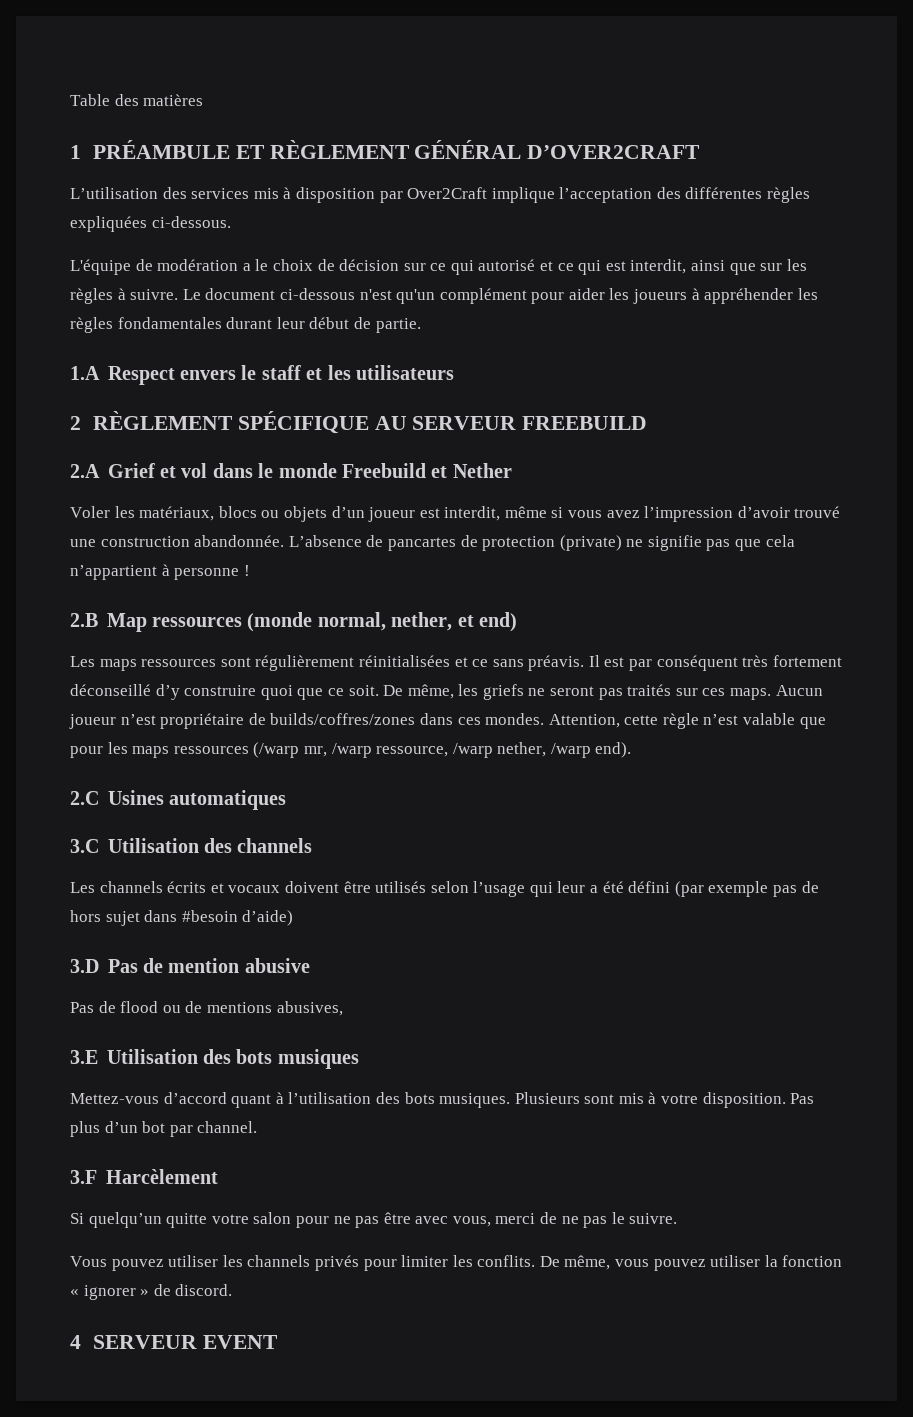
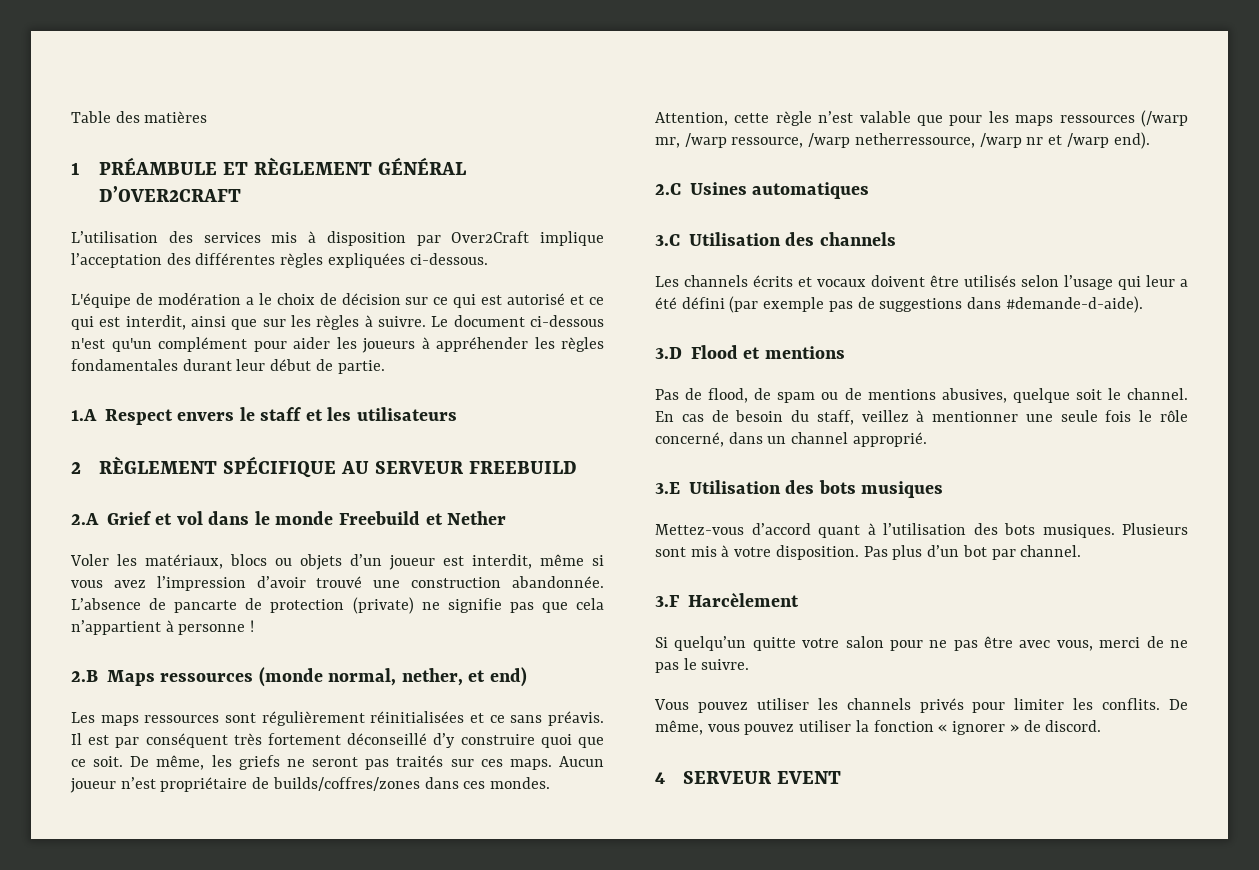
(474, 267) none -> [481,295,503,305] est
[387,537,456,551] pancartes -> [174,600,238,613] pancarte
[106,613,147,632] Map -> [106,670,155,686] Maps
[497,742,547,757] nether, -> [854,133,1063,148] netherressource, /warp nr et
[70,910,294,926] [70,958,310,973] [70,1001,159,1013] hors sujet dans #besoin d’aide) // 3.D Pas de mention abusive // Pas de flood -> [879,296,1143,313] [655,345,845,359] [655,388,816,403] suggestions dans #demande-d-aide). // 3.D Flood et mentions // Pas de flood, de spam
(343, 1008) none -> [1012,388,1188,403] [655,410,1188,425] [655,432,927,447] quelque soit le channel. En cas de besoin du staff, veillez à mentionner une seule fois le rôle concerné, dans un channel approprié.

